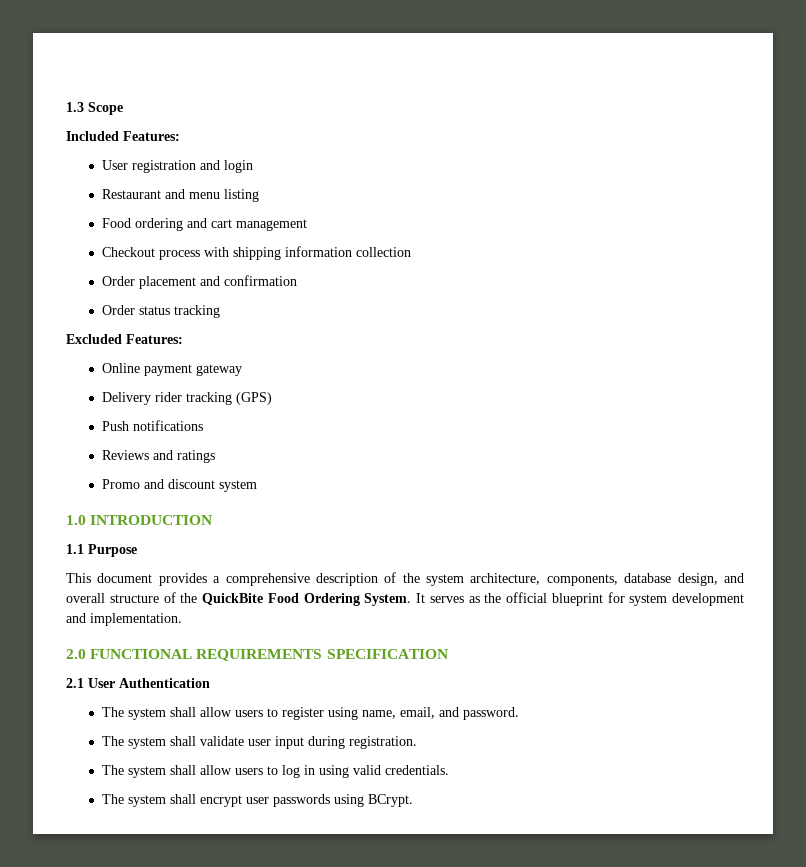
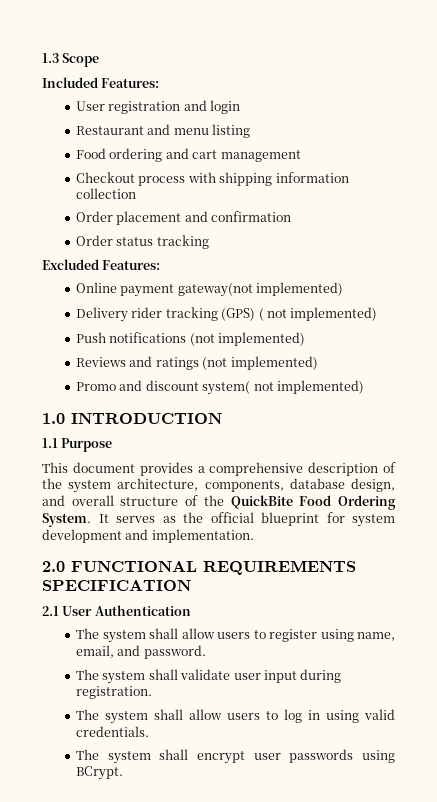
[195,364,242,376] gateway -> [177,282,344,297] gateway(not implemented)
(272, 398) none -> [258,307,378,321] ( not implemented)
(203, 425) none -> [189,332,306,346] (not implemented)
(215, 456) none -> [202,356,318,370] (not implemented)
[218,480,257,492] system -> [202,380,364,395] system( not implemented)

